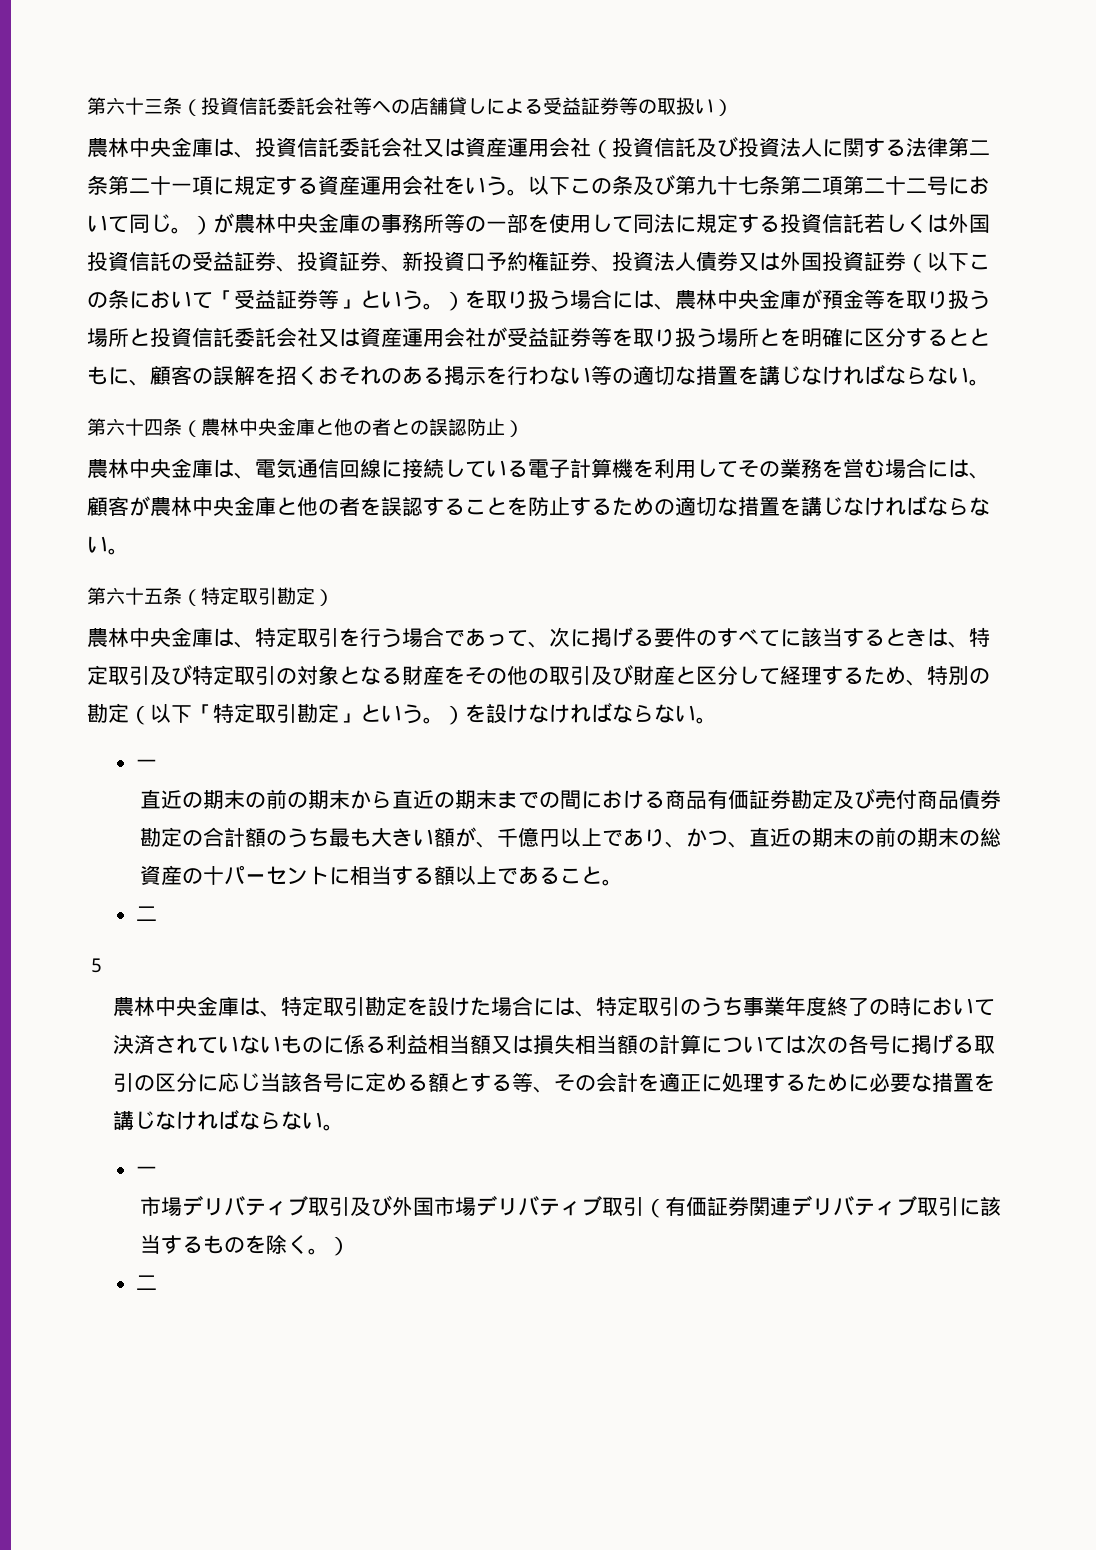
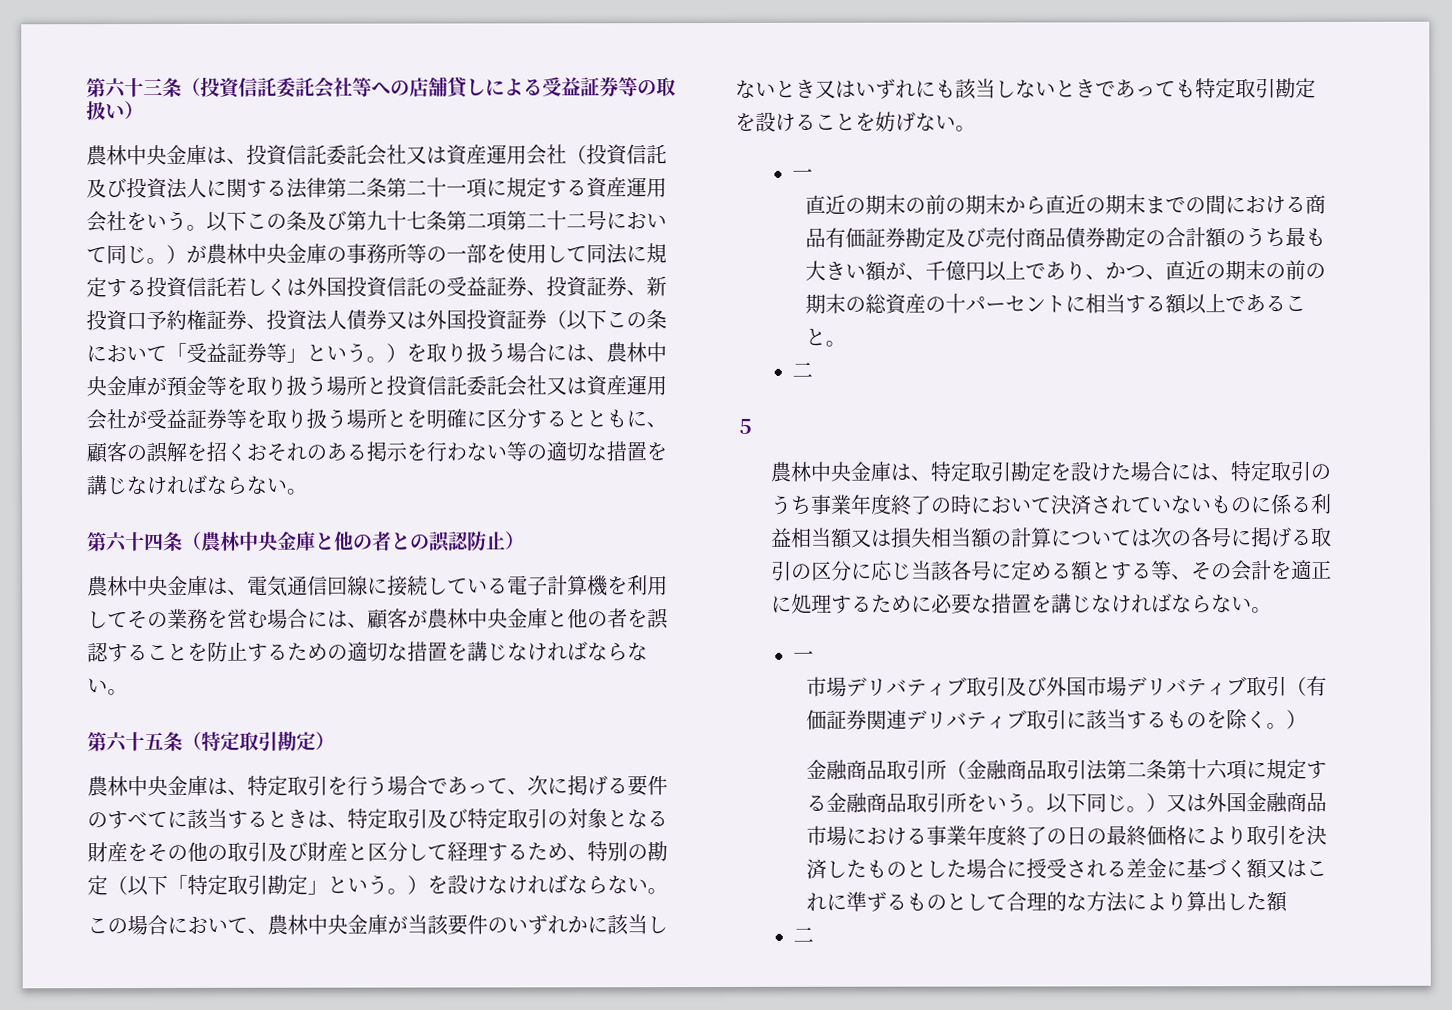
(717, 720) none -> [87,914,668,936] [735,77,1316,100] [735,111,976,132] // この場合において、農林中央金庫が当該要件のいずれかに該当しないとき又はいずれにも該当しないときであっても特定取引勘定を設けることを妨げない。
(350, 1246) none -> [806,758,1328,781] [806,791,1328,814] [806,824,1328,847] [806,858,1328,880] [806,891,1289,913] // 金融商品取引所（金融商品取引法第二条第十六項に規定する金融商品取引所をいう。以下同じ。）又は外国金融商品市場における事業年度終了の日の最終価格により取引を決済したものとした場合に授受される差金に基づく額又はこれに準ずるものとして合理的な方法により算出した額

